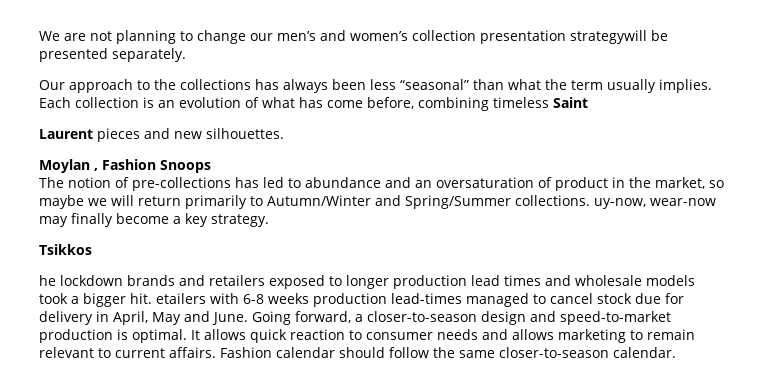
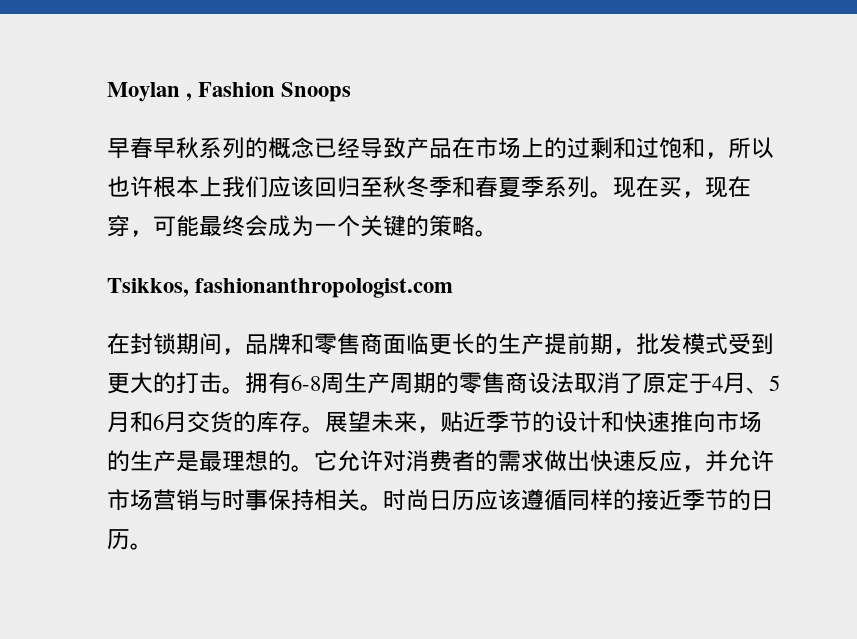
[39,30,668,44] [39,48,186,62] [39,79,712,93] [39,97,588,111] [39,128,284,142] [39,159,211,173] [39,177,724,191] [39,195,716,209] [39,213,269,227] [39,244,92,255] [39,275,695,289] [39,293,684,307] [39,311,671,325] [39,329,695,343] [39,347,676,358] We are not planning to change our men’s and women’s collection presentation strategywill be presented separately. // Our approach to the collections has always been less “seasonal” than what the term usually implies. Each collection is an evolution of what has come before, combining timeless Saint // Laurent pieces and new silhouettes. // Moylan , Fashion Snoops // The notion of pre-collections has led to abundance and an oversaturation of product in the market, so maybe we will return primarily to Autumn/Winter and Spring/Summer collections. uy-now, wear-now may finally become a key strategy. // Tsikkos // he lockdown brands and retailers exposed to longer production lead times and wholesale models took a bigger hit. etailers with 6-8 weeks production lead-times managed to cancel stock due for delivery in April, May and June. Going forward, a closer-to-season design and speed-to-market production is optimal. It allows quick reaction to consumer needs and allows marketing to remain relevant to current affairs. Fashion calendar should follow the same closer-to-season calendar. -> [107,82,352,102] [107,137,774,159] [107,176,751,198] [107,215,498,237] [107,278,454,298] [107,333,774,355] [107,372,780,394] [107,411,762,433] [107,450,774,472] [107,489,774,511] [107,529,153,550] Moylan , Fashion Snoops // 早春早秋系列的概念已经导致产品在市场上的过剩和过饱和，所以也许根本上我们应该回归至秋冬季和春夏季系列。现在买，现在穿，可能最终会成为一个关键的策略。 // Tsikkos, fashionanthropologist.com // 在封锁期间，品牌和零售商面临更长的生产提前期，批发模式受到更大的打击。拥有6-8周生产周期的零售商设法取消了原定于4月、5月和6月交货的库存。展望未来，贴近季节的设计和快速推向市场的生产是最理想的。它允许对消费者的需求做出快速反应，并允许市场营销与时事保持相关。时尚日历应该遵循同样的接近季节的日历。

